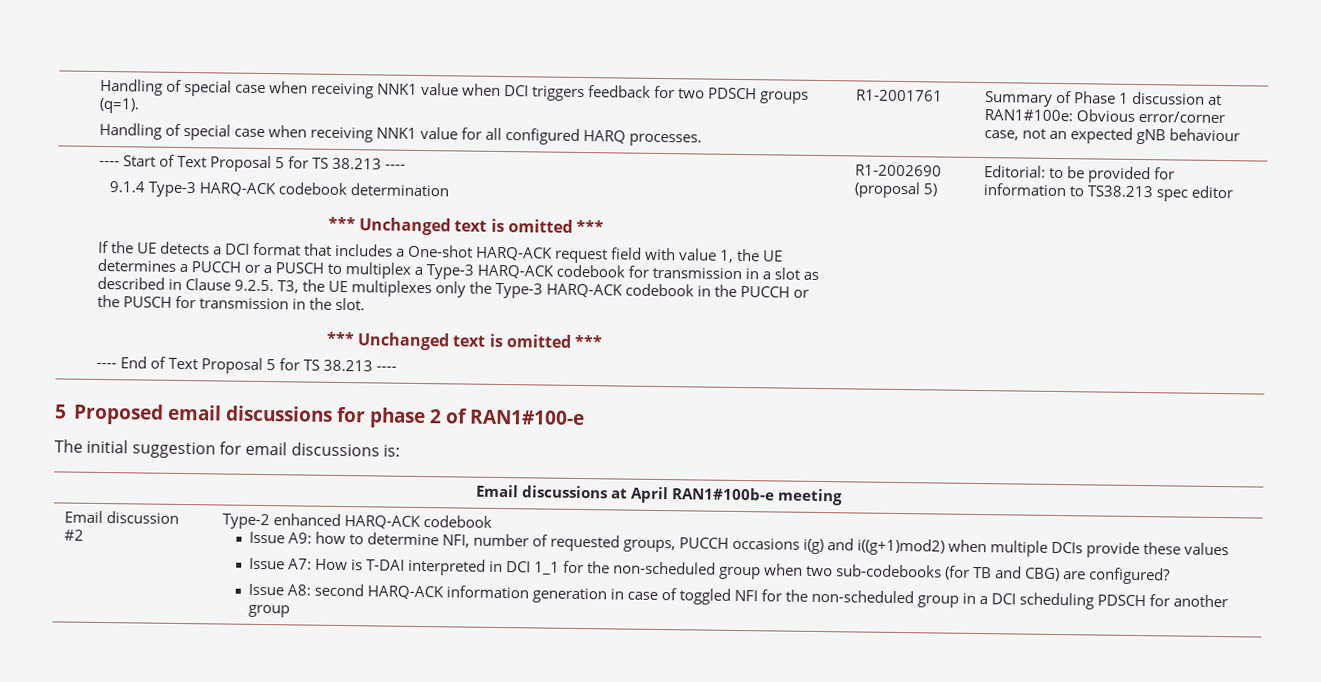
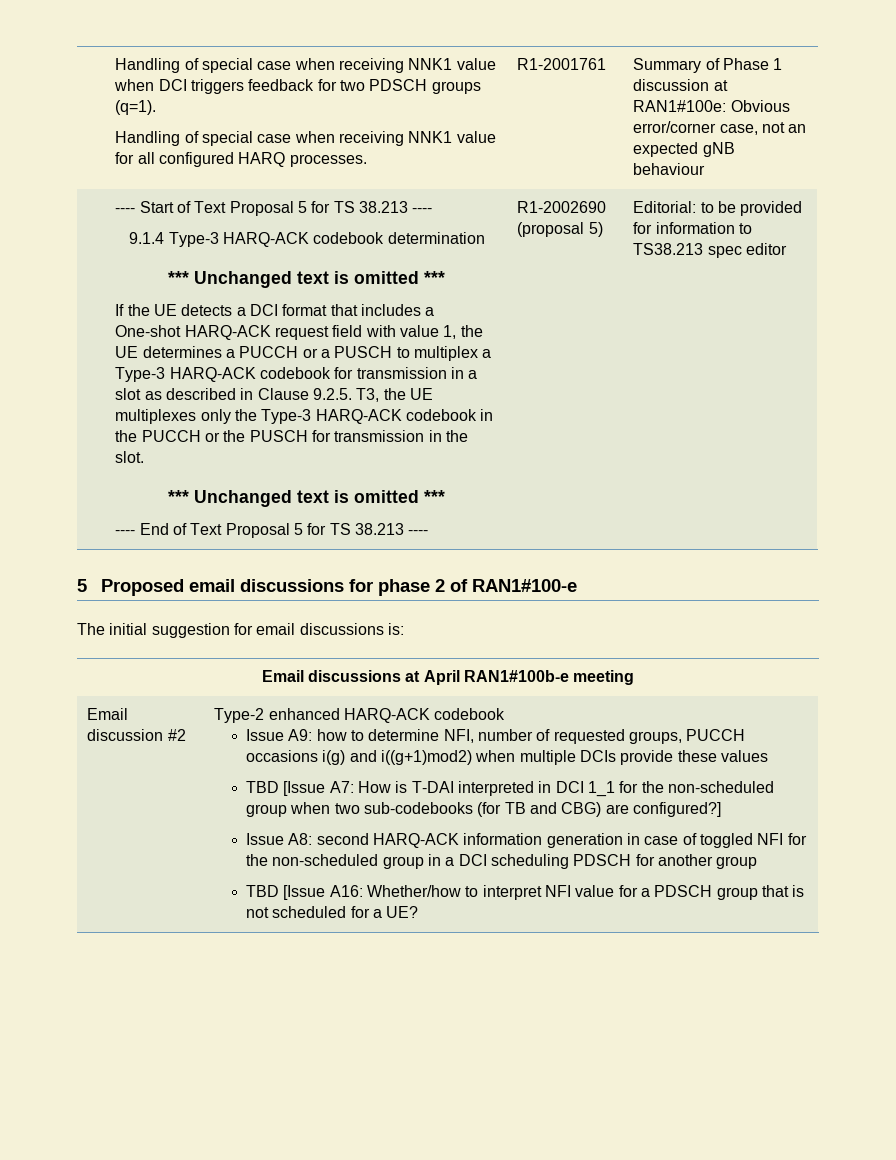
[248,557,285,570] Issue -> [246,781,326,796] TBD [Issue
[1087,567,1171,585] configured? -> [632,802,721,817] configured?]
(290, 611) none -> [246,885,805,900] [246,906,419,918] // TBD [Issue A16: Whether/how to interpret NFI value for a PDSCH group that is not scheduled for a UE?

